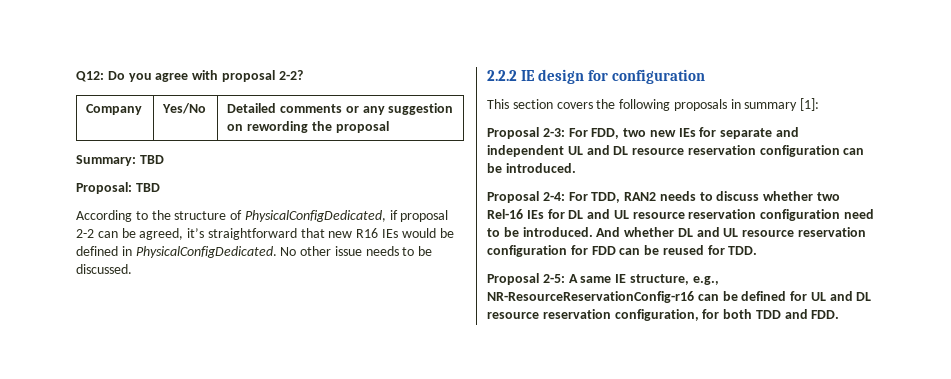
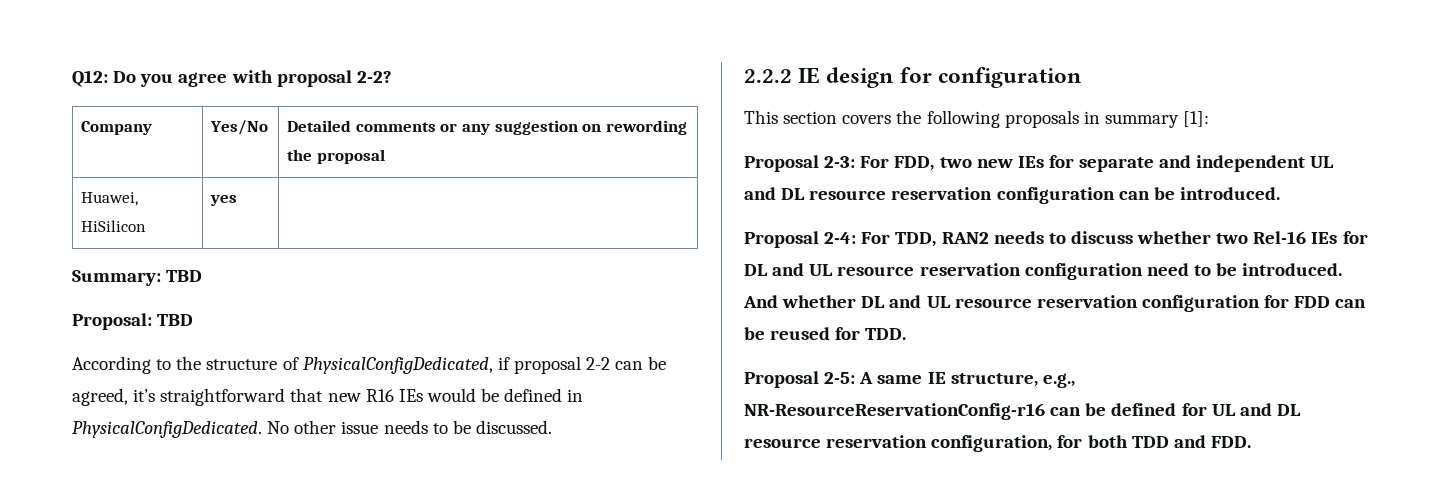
(389, 127) none -> [81,192,139,206] [81,220,147,232] [210,195,238,206] // Huawei, HiSilicon | yes |

